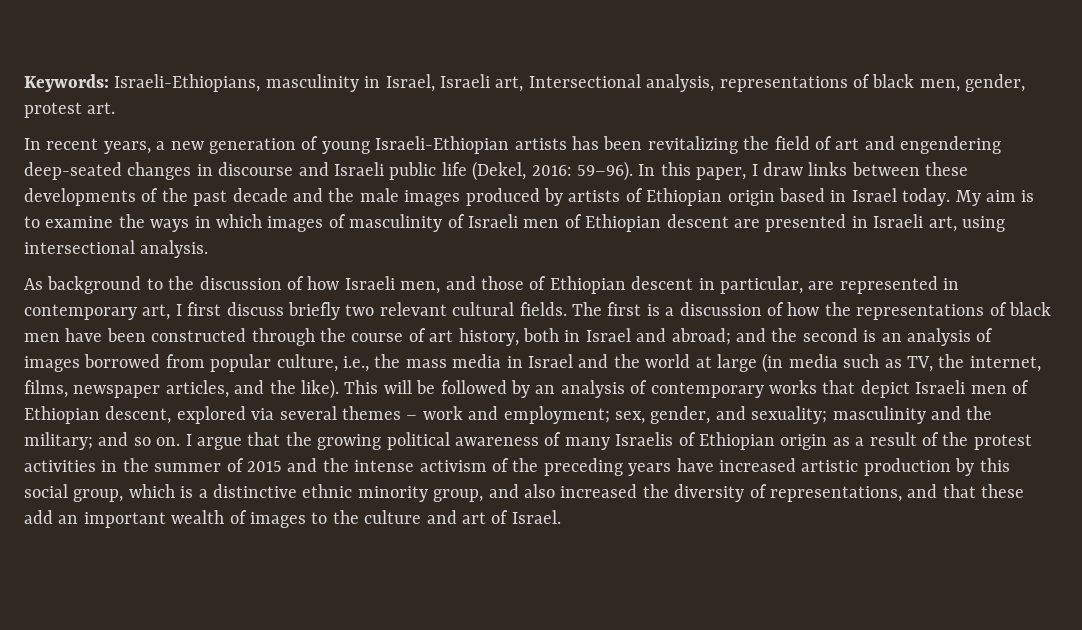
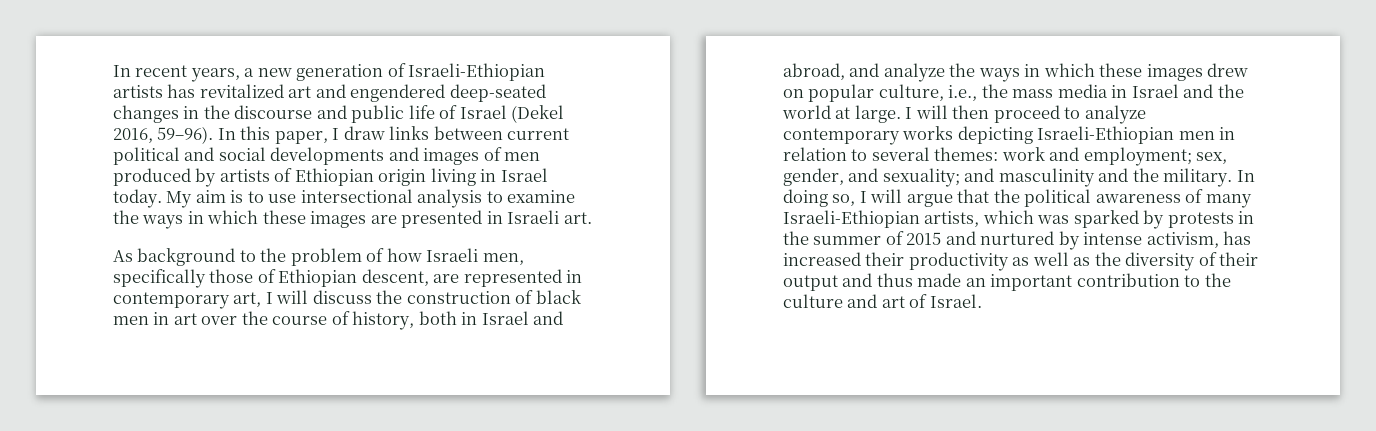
[24,74,1026,92] [24,102,116,118] Keywords: Israeli-Ethiopians, masculinity in Israel, Israeli art, Intersectional analysis, representations of black men, gender, protest art. // -> (113, 71) none
[321,141,370,154] young -> (406, 70) none
[603,136,832,154] been revitalizing the field of -> [199,84,284,98] revitalized
[900,136,1002,154] engendering -> [350,84,446,102] engendered
(213, 170) none -> [203,105,230,119] the
[334,162,384,176] Israeli -> (347, 112) none
[472,161,572,181] (Dekel, 2016: -> [439,105,565,123] [113,128,153,143] of Israel (Dekel 2016,
[925,162,969,176] [24,188,461,206] these developments of the past decade and the male images -> [507,128,570,140] [113,147,541,165] current political and social developments and images of men
[778,188,825,202] based -> [430,168,476,186] living
(40, 222) none -> [268,189,503,208] use intersectional analysis to
[267,214,1005,232] [24,240,209,258] images of masculinity of Israeli men of Ethiopian descent are presented in Israeli art, using intersectional analysis. -> [262,210,592,228] these images are presented in Israeli art.
[199,276,282,290] discussion -> [290,248,362,266] problem
[445,276,476,290] and -> [113,269,206,288] specifically
[631,276,803,294] descent in particular, -> [361,269,429,286] descent,
[187,302,1051,320] [24,328,315,346] first discuss briefly two relevant cultural fields. The first is a discussion of how the representations of black men have been constructed through -> [276,290,581,304] [113,312,238,325] will discuss the construction of black men in art over
[429,330,454,342] art -> (350, 318) none
[671,328,994,346] [24,354,205,372] abroad; and the second is an analysis of images borrowed from -> [783,63,1249,82] [783,89,804,98] abroad, and analyze the ways in which these images drew on
[716,353,1041,373] [24,379,1029,399] [24,406,418,424] large (in media such as TV, the internet, films, newspaper articles, and the like). This will be followed by an analysis of contemporary works that depict Israeli men of Ethiopian descent, explored via several themes – -> [854,105,1146,124] [783,126,1236,145] [783,147,999,161] large. I will then proceed to analyze contemporary works depicting Israeli-Ethiopian men in relation to several themes:
(828, 415) none -> [964,168,995,182] and
[24,432,192,450] military; and so on. I -> [1163,168,1255,187] [783,189,903,207] military. In doing so, I will
[317,434,382,450] growing -> (1020, 196) none
[615,432,1032,450] [24,460,96,472] Israelis of Ethiopian origin as a result of the protest activities -> [783,210,1234,229] Israeli-Ethiopian artists, which was sparked by protests
[322,458,1010,476] [24,484,1025,502] [24,510,306,528] the intense activism of the preceding years have increased artistic production by this social group, which is a distinctive ethnic minority group, and also increased the diversity of representations, and that these add an important wealth of images -> [980,231,1252,250] [783,252,1259,271] [783,273,1180,291] nurtured by intense activism, has increased their productivity as well as the diversity of their output and thus made an important contribution

